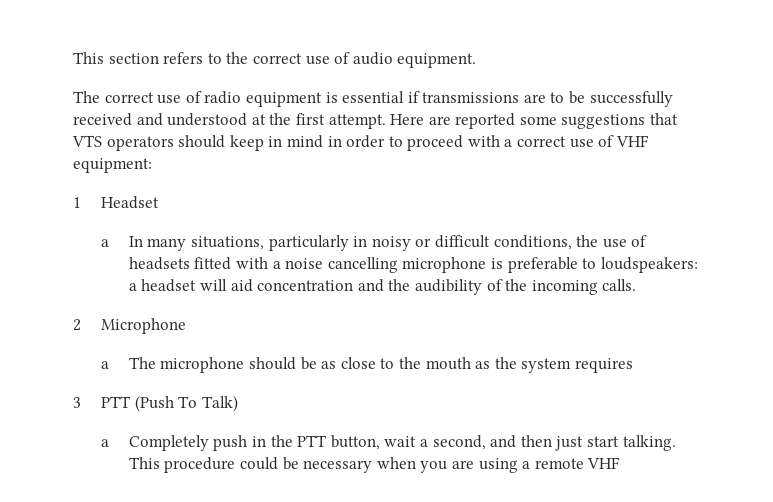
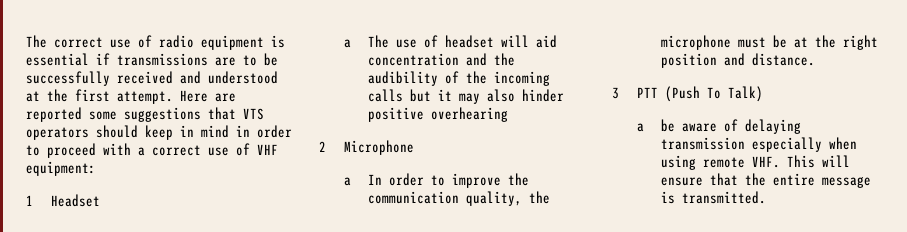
[73,52,477,68] This section refers to the correct use of audio equipment. // -> (26, 41) none
[128,235,648,251] [128,257,698,273] [128,283,137,291] In many situations, particularly in noisy or difficult conditions, the use of headsets fitted with a noise cancelling microphone is preferable to loudspeakers: a -> [368,35,439,48] The use of
[602,279,637,291] [73,318,186,334] [100,357,633,373] calls. // 2 Microphone // a The microphone should be as close to the mouth as the system requires -> [368,89,565,104] [368,107,509,122] [319,140,414,155] [343,173,530,188] [368,191,551,206] [661,35,879,50] [661,53,816,68] calls but it may also hinder positive overhearing // 2 Microphone // a In order to improve the communication quality, the microphone must be at the right position and distance.
[128,435,676,451] [128,457,621,473] Completely push in the PTT button, wait a second, and then just start talking. This procedure could be necessary when you are using a remote VHF -> [661,119,802,134] [661,137,858,152] [661,155,851,170] [661,173,872,188] [661,191,767,204] be aware of delaying transmission especially when using remote VHF. This will ensure that the entire message is transmitted.

